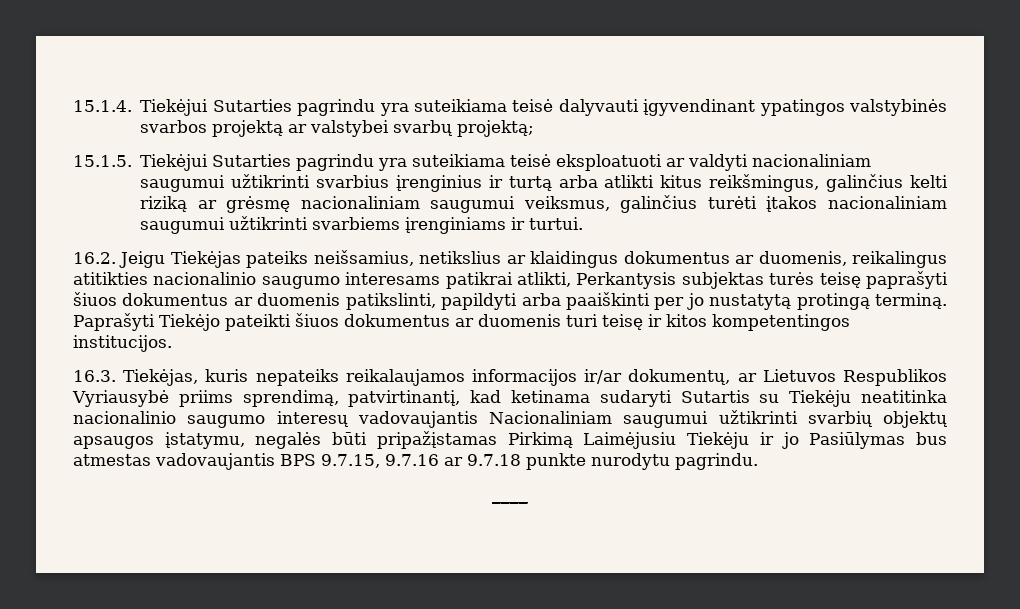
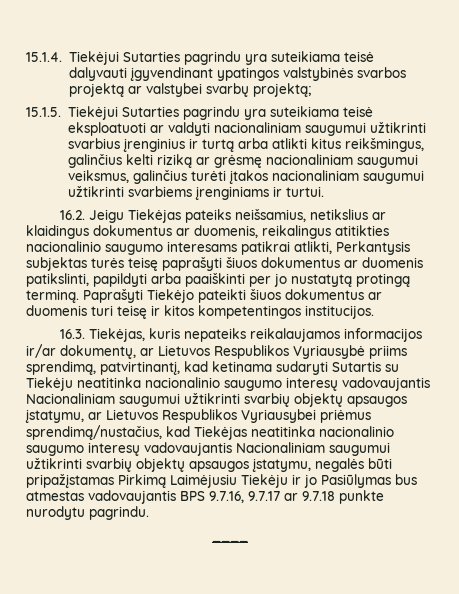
(245, 440) none -> [88,409,371,423] [26,425,394,440] [26,442,390,456] [26,458,311,472] ar Lietuvos Respublikos Vyriausybei priėmus sprendimą/nustačius, kad Tiekėjas neatitinka nacionalinio saugumo interesų vadovaujantis Nacionaliniam saugumui užtikrinti svarbių objektų apsaugos įstatymu,
[321,454,439,468] 9.7.15, 9.7.16 -> [209,491,280,503] 9.7.16, 9.7.17

